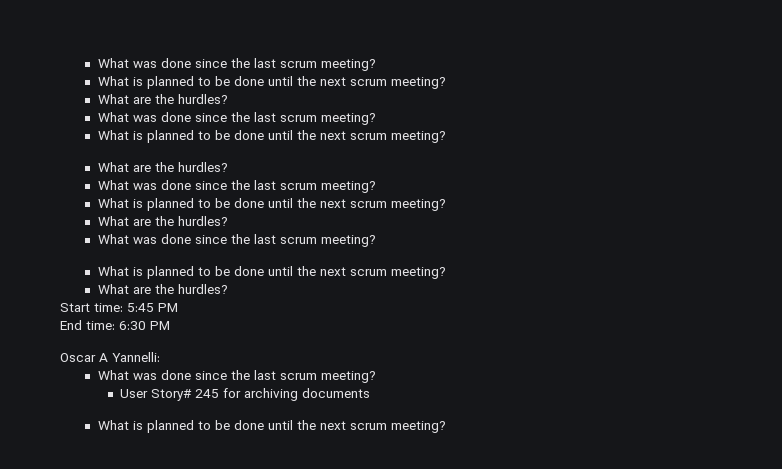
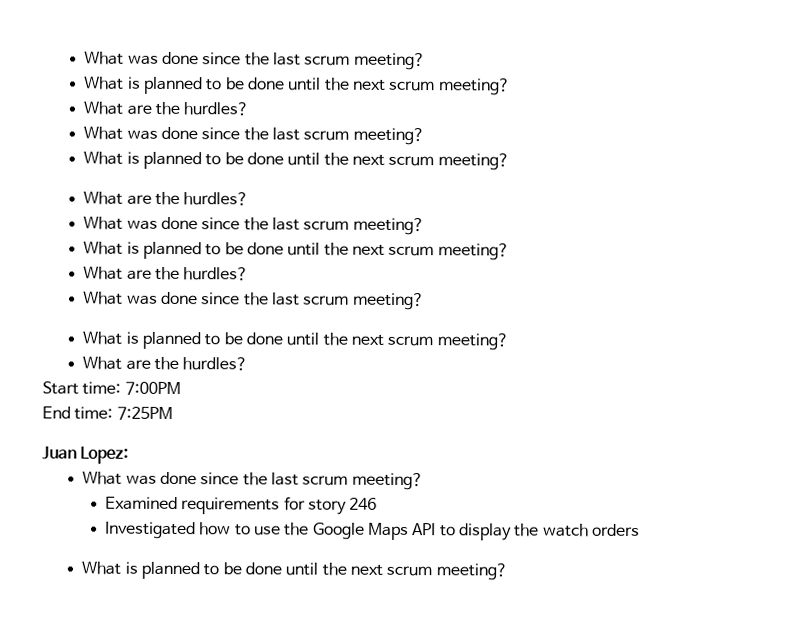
[127,303,178,312] 5:45 PM -> [124,381,181,396] 7:00PM
[119,321,170,330] [60,352,160,362] [97,370,376,383] [120,388,371,401] 6:30 PM // Oscar A Yannelli: // What was done since the last scrum meeting? // User Story# 245 for archiving documents -> [116,406,173,420] [42,446,130,464] [82,471,424,491] [105,496,378,515] [105,521,640,541] 7:25PM // Juan Lopez: // What was done since the last scrum meeting? // Examined requirements for story 246 // Investigated how to use the Google Maps API to display the watch orders

